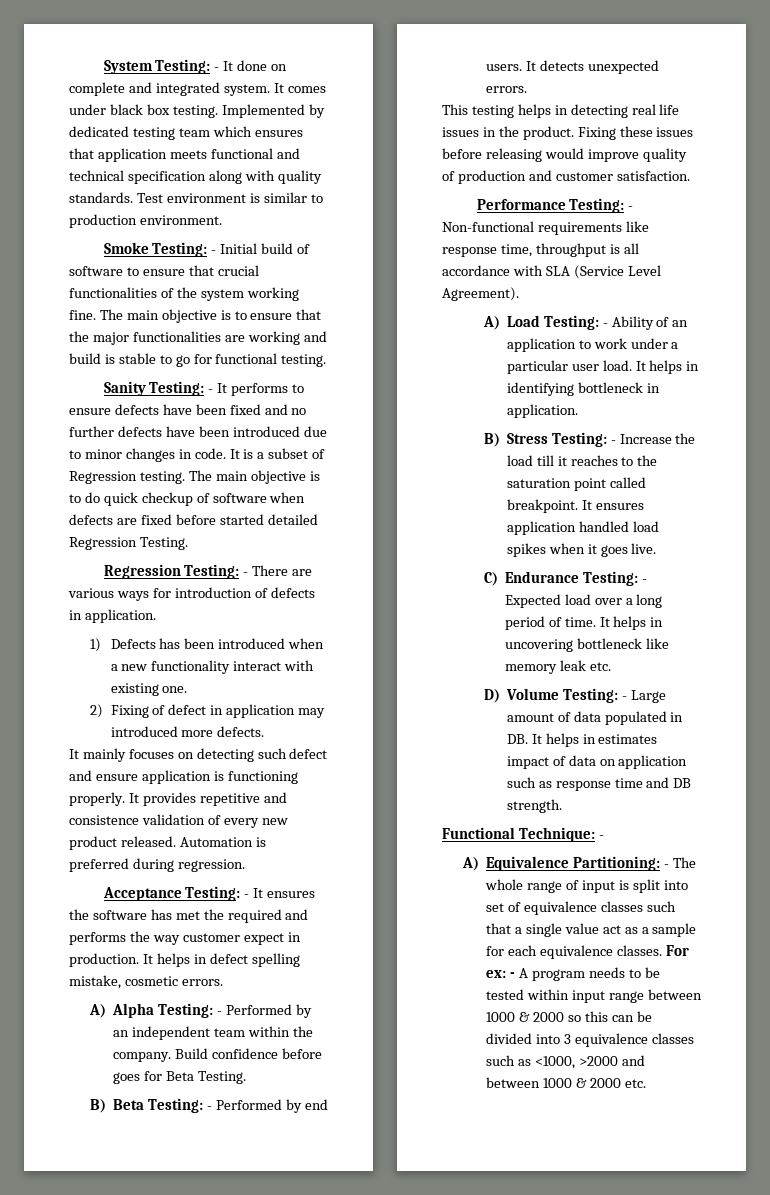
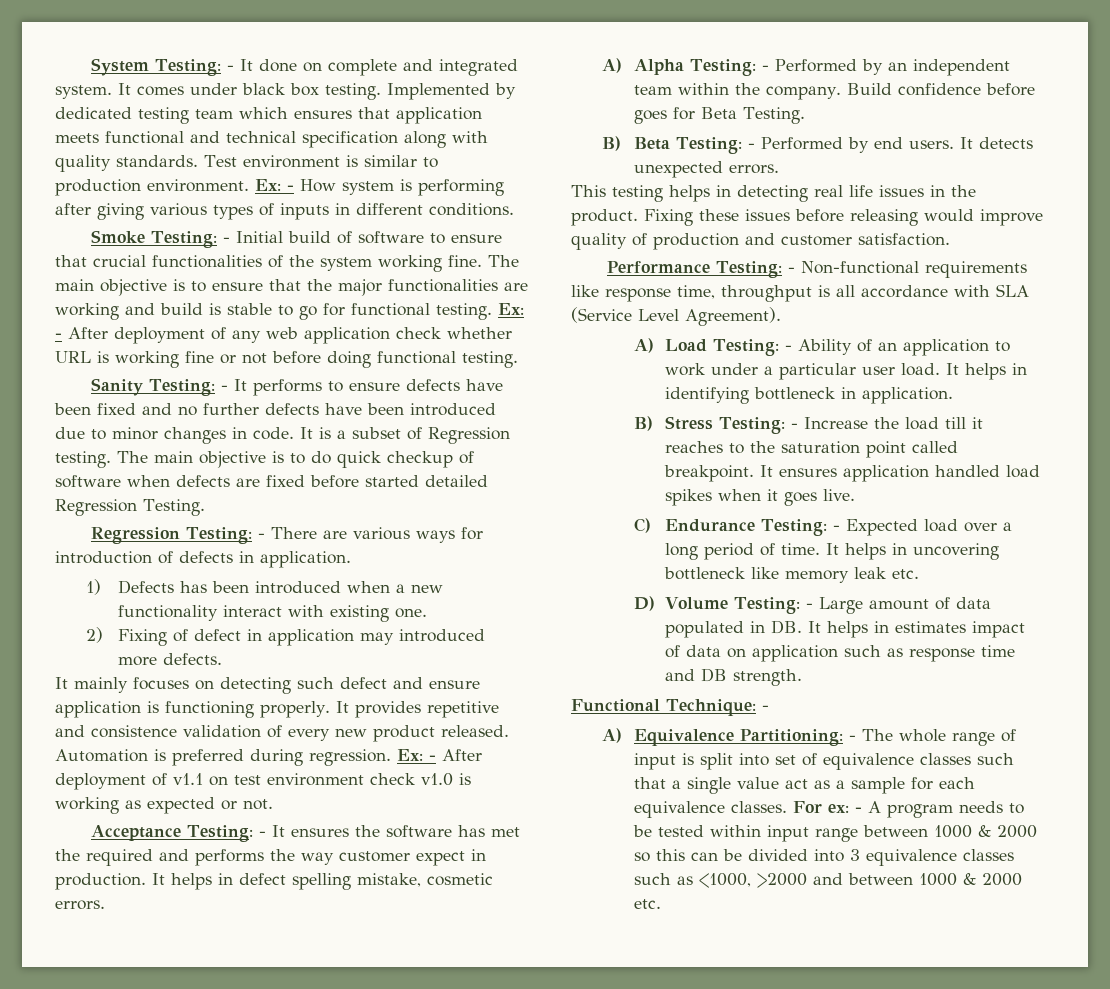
(222, 220) none -> [255,179,504,196] [55,203,514,220] Ex: - How system is performing after giving various types of inputs in different conditions.
(327, 360) none -> [498,303,524,315] [55,327,512,344] [55,351,518,368] Ex: - After deployment of any web application check whether URL is working fine or not before doing functional testing.
(245, 865) none -> [397,749,482,761] [55,773,471,790] [55,797,273,814] Ex: - After deployment of v1.1 on test environment check v1.0 is working as expected or not.

